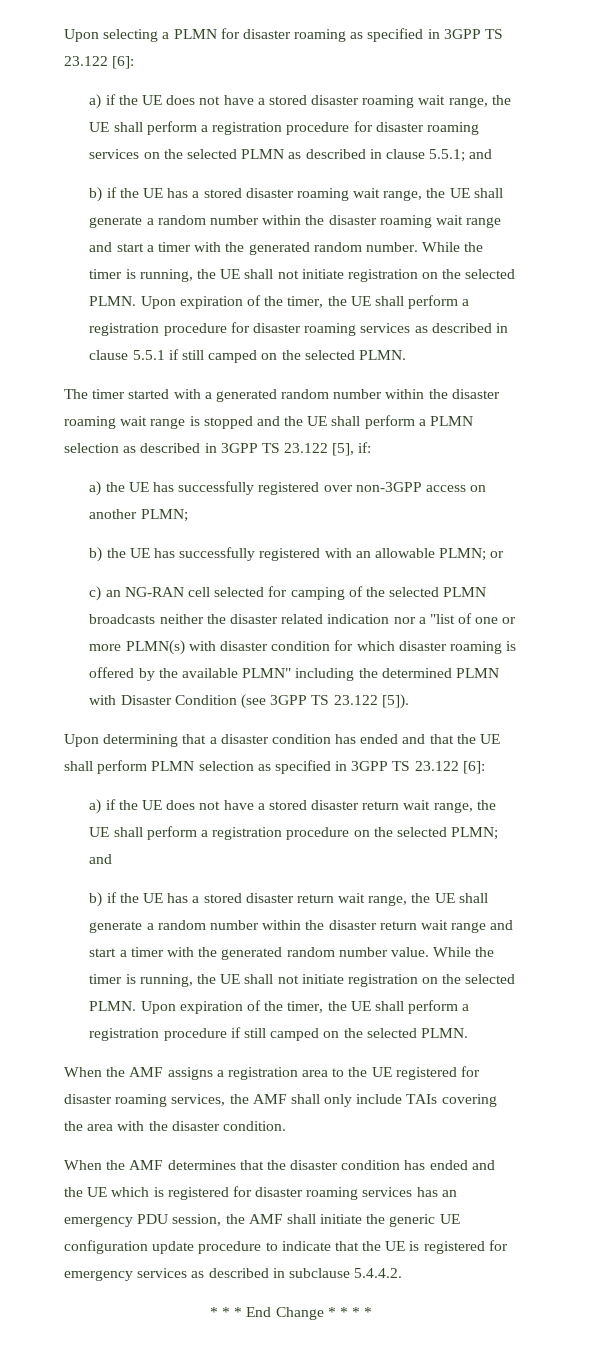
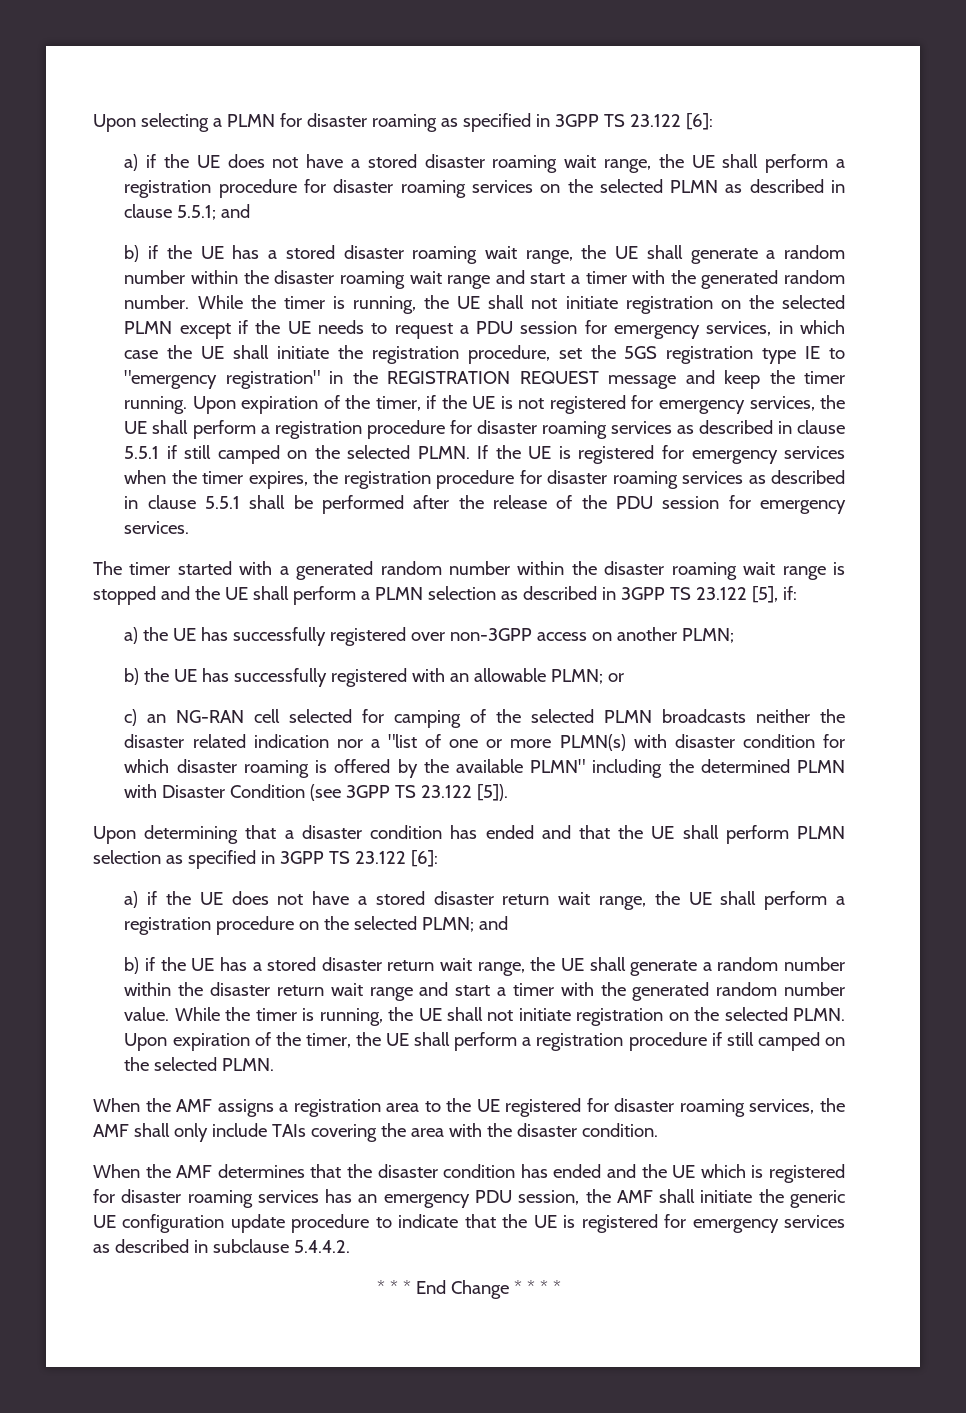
[89,295,324,309] PLMN. Upon expiration of the timer, -> [124,320,845,339] [124,345,845,364] [124,370,845,389] [124,395,815,414] PLMN except if the UE needs to request a PDU session for emergency services, in which case the UE shall initiate the registration procedure, set the 5GS registration type IE to "emergency registration" in the REGISTRATION REQUEST message and keep the timer running. Upon expiration of the timer, if the UE is not registered for emergency services,
(406, 355) none -> [477,445,845,464] [124,470,845,489] [124,495,846,514] [124,521,190,534] If the UE is registered for emergency services when the timer expires, the registration procedure for disaster roaming services as described in clause 5.5.1 shall be performed after the release of the PDU session for emergency services.

